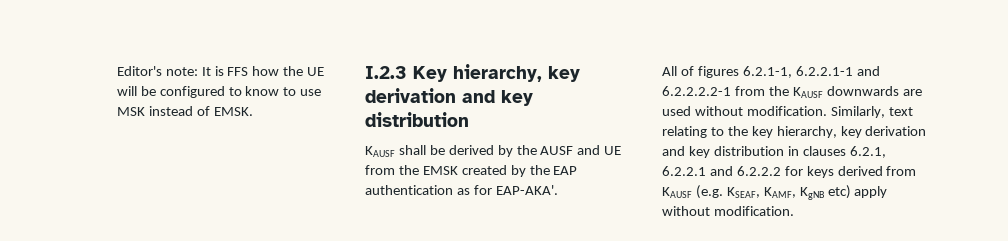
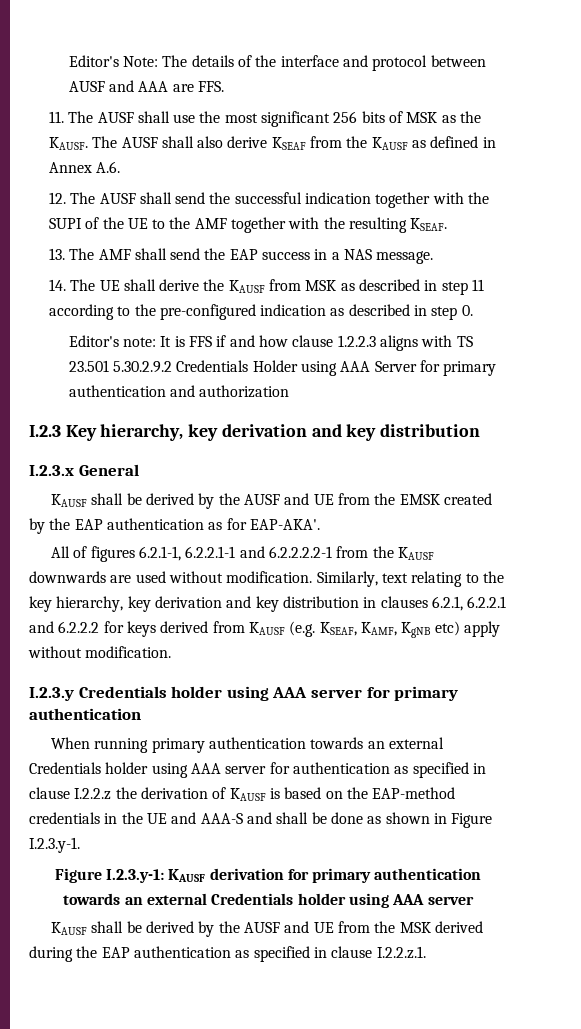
[116,66,325,76] [116,86,322,98] [116,106,253,116] Editor's note: It is FFS how the UE will be configured to know to use MSK instead of EMSK. -> [68,55,486,71] [68,80,225,92] [48,111,482,127] [48,136,496,150] [48,161,121,173] [48,192,490,208] [48,217,448,233] [48,248,434,264] [48,279,485,295] [48,304,473,320] [68,335,473,351] [68,360,497,376] [68,385,290,398] Editor's Note: The details of the interface and protocol between AUSF and AAA are FFS. // 11. The AUSF shall use the most significant 256 bits of MSK as the KAUSF. The AUSF shall also derive KSEAF from the KAUSF as defined in Annex A.6. // 12. The AUSF shall send the successful indication together with the SUPI of the UE to the AMF together with the resulting KSEAF. // 13. The AMF shall send the EAP success in a NAS message. // 14. The UE shall derive the KAUSF from MSK as described in step 11 according to the pre-configured indication as described in step 0. // Editor's note: It is FFS if and how clause 1.2.2.3 aligns with TS 23.501 5.30.2.9.2 Credentials Holder using AAA Server for primary authentication and authorization
(469, 119) none -> [29,464,139,476] // I.2.3.x General
(794, 211) none -> [29,686,459,701] [29,708,141,720] [51,737,444,753] [29,762,486,778] [29,787,456,801] [29,812,493,828] [29,837,80,853] [54,868,482,883] [63,893,474,908] [51,921,483,937] [29,946,426,962] // I.2.3.y Credentials holder using AAA server for primary authentication // When running primary authentication towards an external Credentials holder using AAA server for authentication as specified in clause I.2.2.z the derivation of KAUSF is based on the EAP-method credentials in the UE and AAA-S and shall be done as shown in Figure I.2.3.y-1. // Figure I.2.3.y-1: KAUSF derivation for primary authentication towards an external Credentials holder using AAA server // KAUSF shall be derived by the AUSF and UE from the MSK derived during the EAP authentication as specified in clause I.2.2.z.1.

